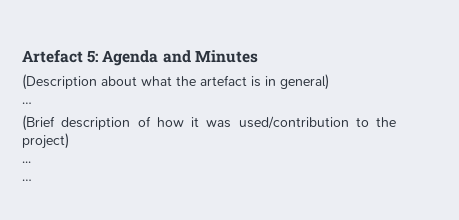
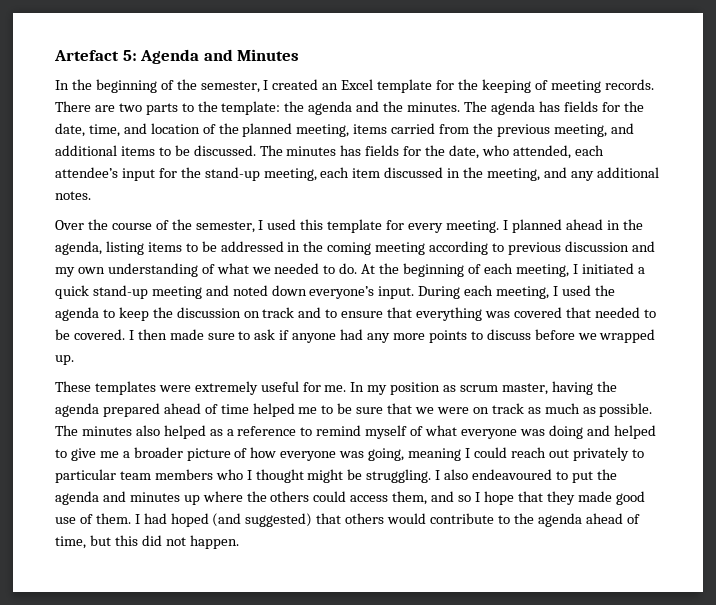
[22,74,329,90] [22,102,32,104] [22,115,396,131] [22,133,69,149] [22,161,31,163] [22,179,32,181] (Description about what the artefact is in general) // … // (Brief description of how it was used/contribution to the project) // ... // … -> [55,79,654,93] [55,101,644,115] [55,123,634,137] [55,145,604,159] [55,167,659,181] [55,191,91,200] [55,219,643,233] [55,241,655,255] [55,263,645,277] [55,285,615,299] [55,307,656,321] [55,329,656,343] [55,355,74,365] [55,381,617,395] [55,403,653,417] [55,425,656,439] [55,447,644,461] [55,469,617,483] [55,491,645,505] [55,513,640,527] [55,535,239,549] In the beginning of the semester, I created an Excel template for the keeping of meeting records. There are two parts to the template: the agenda and the minutes. The agenda has fields for the date, time, and location of the planned meeting, items carried from the previous meeting, and additional items to be discussed. The minutes has fields for the date, who attended, each attendee’s input for the stand-up meeting, each item discussed in the meeting, and any additional notes. // Over the course of the semester, I used this template for every meeting. I planned ahead in the agenda, listing items to be addressed in the coming meeting according to previous discussion and my own understanding of what we needed to do. At the beginning of each meeting, I initiated a quick stand-up meeting and noted down everyone’s input. During each meeting, I used the agenda to keep the discussion on track and to ensure that everything was covered that needed to be covered. I then made sure to ask if anyone had any more points to discuss before we wrapped up. // These templates were extremely useful for me. In my position as scrum master, having the agenda prepared ahead of time helped me to be sure that we were on track as much as possible. The minutes also helped as a reference to remind myself of what everyone was doing and helped to give me a broader picture of how everyone was going, meaning I could reach out privately to particular team members who I thought might be struggling. I also endeavoured to put the agenda and minutes up where the others could access them, and so I hope that they made good use of them. I had hoped (and suggested) that others would contribute to the agenda ahead of time, but this did not happen.

